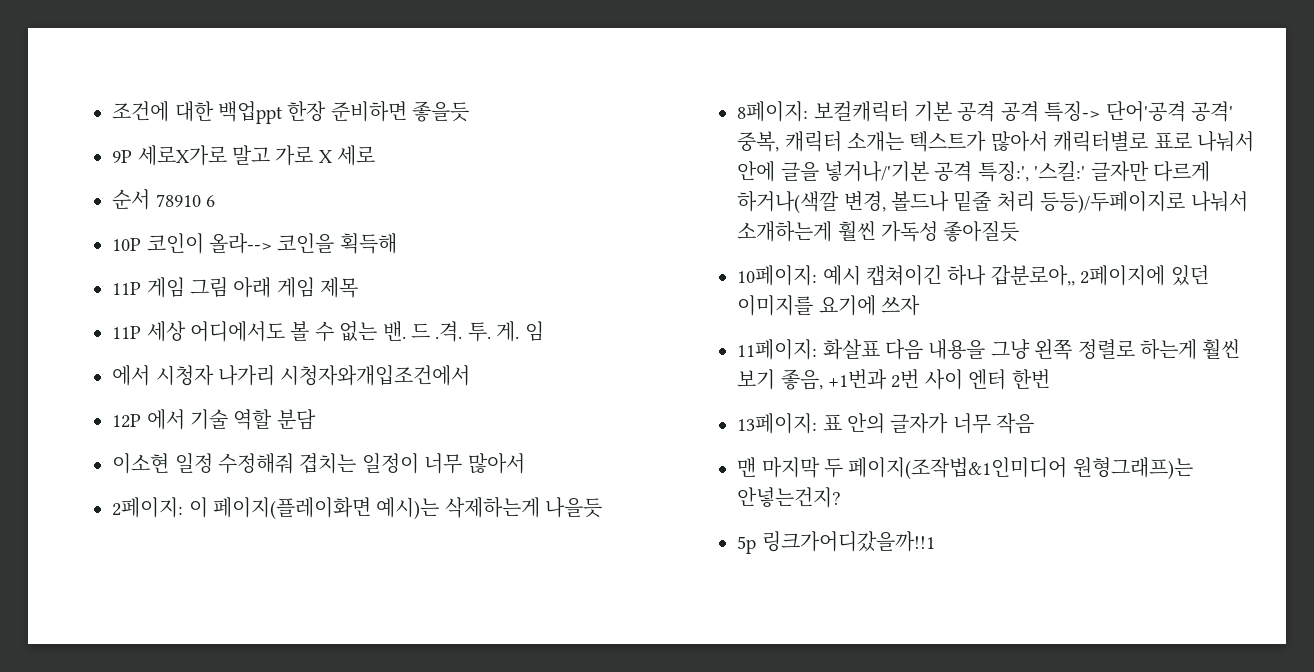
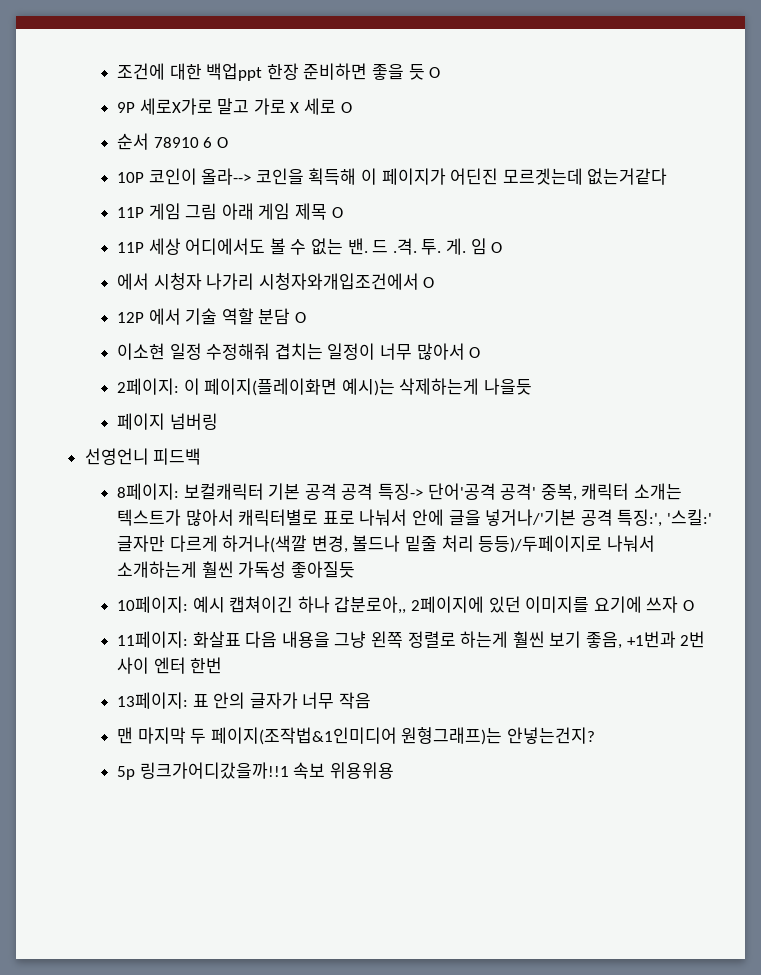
[412,101,470,122] 좋을듯 -> [372,63,441,80] 좋을 듯 O
(376, 155) none -> [340,102,352,113] O
(215, 201) none -> [216,137,228,148] O
(397, 243) none -> [361,168,668,185] 이 페이지가 어딘진 모르겟는데 없는거같다
(359, 287) none -> [331,207,343,218] O
(544, 331) none -> [491,242,503,253] O
(471, 375) none -> [423,277,435,288] O
(316, 419) none -> [295,312,307,323] O
(525, 463) none -> [469,347,481,358] O
(603, 507) none -> [117,413,218,430] [84,448,202,465] // 페이지 넘버링 // 선영언니 피드백
(920, 305) none -> [682,600,694,611] O
(935, 541) none -> [293,762,394,779] 속보 위용위용

